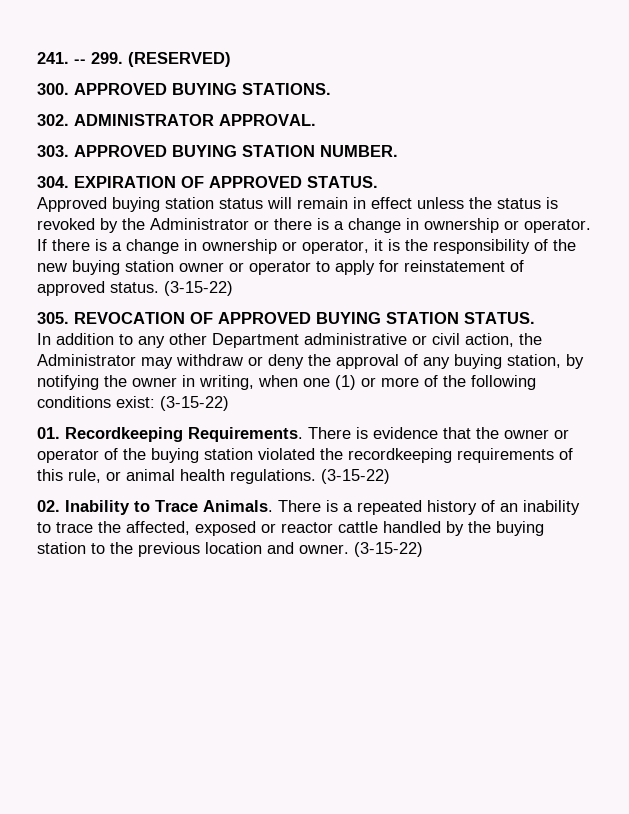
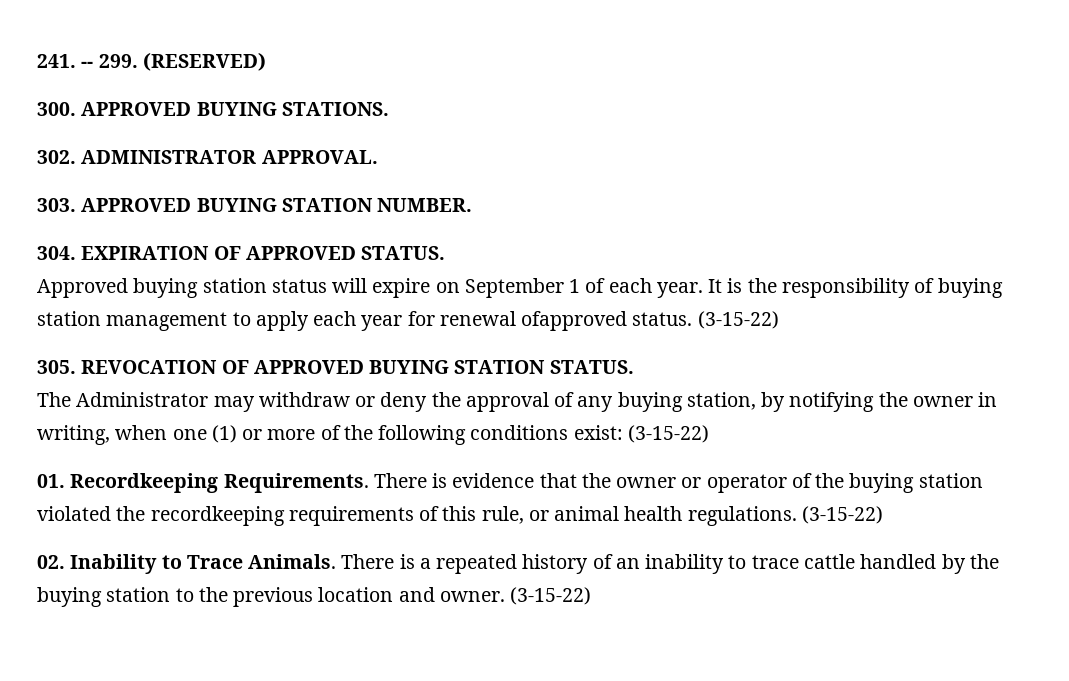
[297,197,558,209] [37,218,591,233] [37,239,576,254] [37,260,524,275] [37,281,105,296] remain in effect unless the status is revoked by the Administrator or there is a change in ownership or operator. If there is a change in ownership or operator, it is the responsibility of the new buying station owner or operator to apply for reinstatement of approved -> [372,278,1003,298] [37,311,628,331] expire on September 1 of each year. It is the responsibility of buying station management to apply each year for renewal ofapproved
[37,333,542,348] In addition to any other Department administrative or civil action, the -> [37,392,71,407] The
[98,521,333,536] the affected, exposed or reactor -> (799, 562) none

